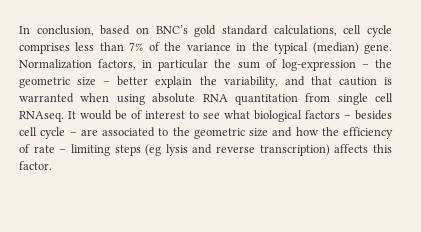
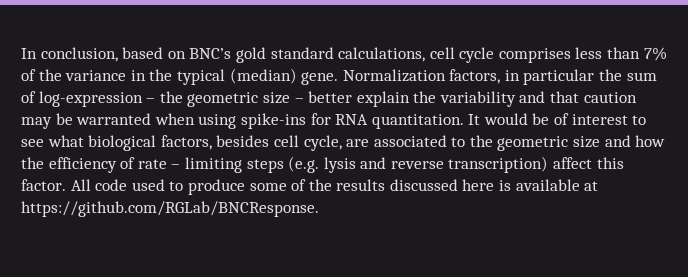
[223,76,278,88] variability, -> [439,91,516,107] variability
[384,77,393,85] is -> [21,113,73,129] may be
[152,93,393,105] [19,111,64,122] absolute RNA quantitation from single cell RNAseq. -> [240,113,464,129] spike-ins for RNA quantitation.
[305,110,392,120] [19,127,77,139] factors – besides cell cycle – -> [160,135,342,151] factors, besides cell cycle,
[145,144,162,156] (eg -> [288,156,320,173] (e.g.
[334,144,369,153] affects -> [553,157,593,169] affect
(52, 165) none -> [70,179,599,195] [21,201,319,217] All code used to produce some of the results discussed here is available at https://github.com/RGLab/BNCResponse.

